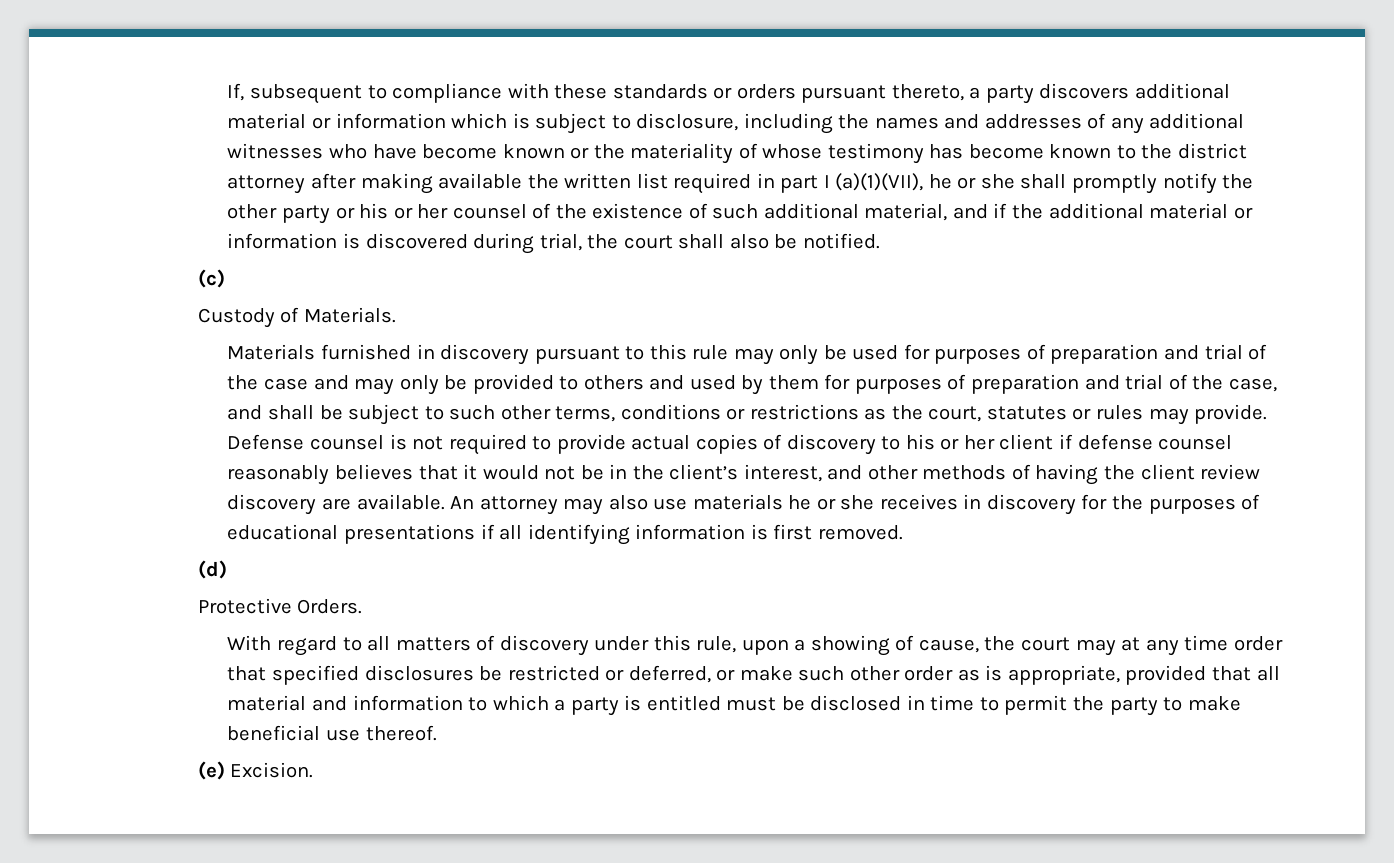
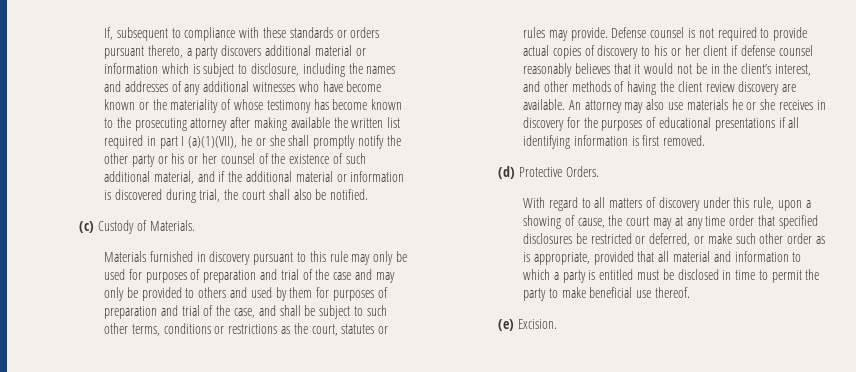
[1178,143,1248,159] district -> [134,118,187,131] prosecuting
(225, 278) // -> (95, 227) none
(227, 569) // -> (516, 172) none

